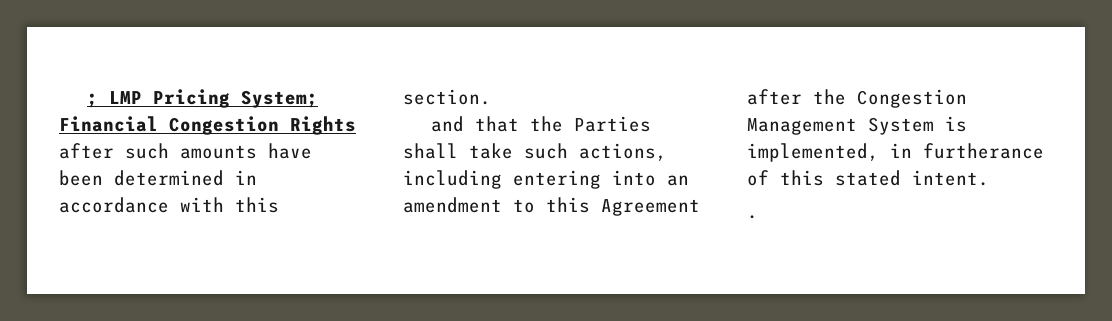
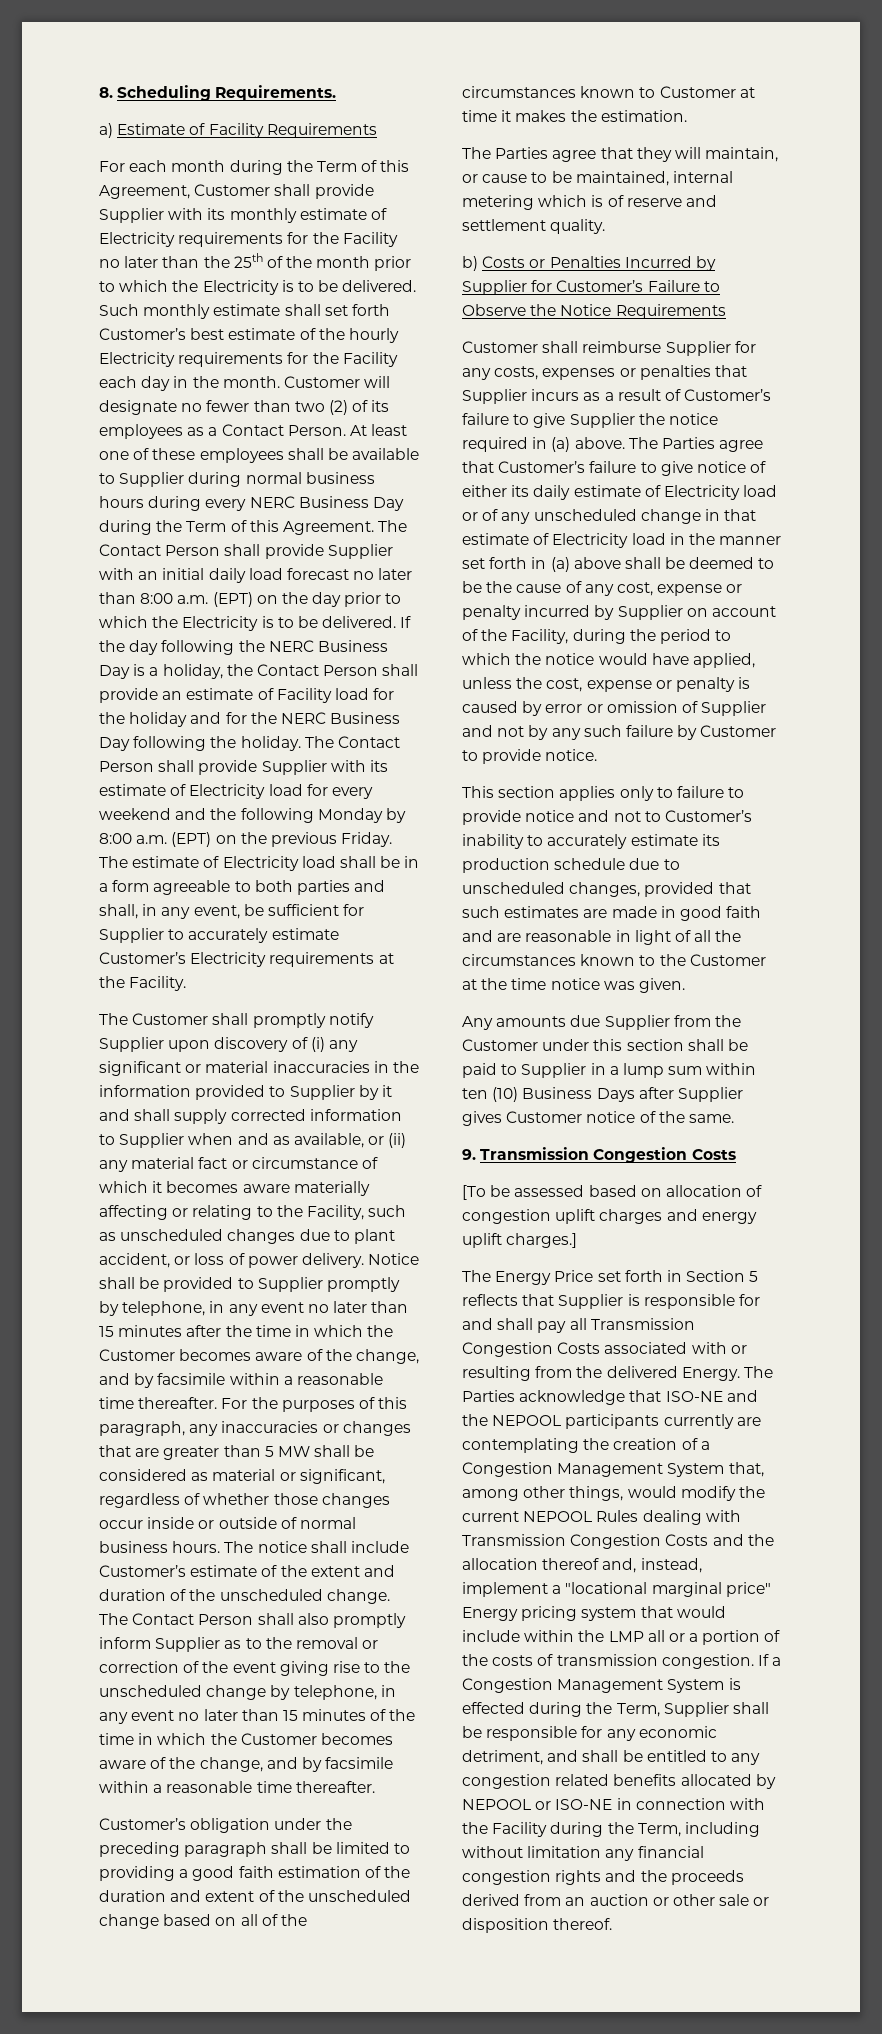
[87,89,319,108] [59,116,356,135] [59,143,312,159] [59,170,257,186] [59,197,279,213] [403,89,491,105] [431,116,652,132] [403,143,667,161] [403,170,689,189] [403,197,700,216] [747,89,967,108] [747,116,967,135] [747,143,1044,162] [747,170,989,186] [747,215,758,219] ; LMP Pricing System; Financial Congestion Rights after such amounts have been determined in accordance with this section. // and that the Parties shall take such actions, including entering into an amendment to this Agreement after the Congestion Management System is implemented, in furtherance of this stated intent. // . -> [99,85,337,101] [99,123,377,138] [99,160,410,175] [99,184,374,199] [99,208,387,223] [99,232,398,247] [99,253,412,271] [99,280,417,295] [99,304,390,319] [99,328,399,343] [99,352,398,367] [99,376,391,391] [99,400,390,415] [99,424,408,439] [99,448,420,463] [99,472,375,487] [99,496,404,511] [99,520,408,535] [99,544,393,559] [99,568,413,583] [99,592,402,607] [99,616,412,631] [99,640,388,655] [99,664,419,679] [99,688,395,703] [99,712,401,727] [99,736,400,751] [99,760,388,775] [99,784,373,799] [99,808,406,823] [99,832,393,847] [99,856,420,871] [99,880,386,895] [99,904,365,919] [99,928,339,943] [99,952,394,967] [99,976,187,991] [99,1013,374,1028] [99,1037,358,1052] [99,1061,419,1076] [99,1085,392,1100] [99,1109,402,1124] [99,1133,407,1148] [99,1157,378,1172] [99,1181,370,1196] [99,1205,407,1220] [99,1229,395,1244] [99,1253,420,1268] [99,1277,400,1292] [99,1301,409,1316] [99,1325,394,1337] [99,1349,419,1364] [99,1373,383,1388] [99,1397,408,1412] [99,1421,411,1436] [99,1445,375,1460] [99,1469,385,1484] [99,1493,390,1508] [99,1517,356,1529] [99,1541,409,1553] [99,1565,395,1577] [99,1589,390,1604] [99,1613,406,1628] [99,1637,379,1652] [99,1661,411,1676] [99,1685,396,1700] [99,1709,416,1724] [99,1733,393,1745] [99,1757,394,1772] [99,1781,375,1793] [99,1818,352,1833] [99,1842,410,1857] [99,1866,411,1881] [99,1890,411,1902] [99,1914,307,1929] [462,86,755,98] [462,110,687,122] [462,147,779,162] [462,171,733,186] [462,195,717,210] [462,219,606,234] [462,256,716,271] [462,280,720,295] [462,304,726,319] [462,341,756,356] [462,365,747,380] [462,389,772,404] [462,413,718,428] [462,437,764,452] [462,461,767,476] [462,485,778,500] [462,509,757,524] [462,533,782,548] [462,557,775,572] [462,581,743,596] [462,605,776,620] [462,629,732,644] [462,653,755,668] [462,677,751,692] [462,701,767,716] [462,725,777,740] [462,749,598,764] [462,786,745,801] [462,810,752,825] [462,834,720,849] [462,858,680,873] [462,882,751,897] [462,906,762,921] [462,930,742,945] [462,954,766,966] [462,978,685,993] [462,1015,741,1030] [462,1039,748,1051] [462,1063,757,1078] [462,1087,743,1102] [462,1111,734,1126] [462,1147,736,1163] [462,1185,763,1200] [462,1209,757,1224] [462,1233,578,1248] [462,1270,759,1285] [462,1294,760,1309] [462,1318,695,1333] [462,1342,747,1357] [462,1366,773,1381] [462,1390,758,1405] [462,1414,761,1429] [462,1438,710,1453] [462,1462,764,1477] [462,1486,765,1501] [462,1510,741,1525] [462,1534,774,1549] [462,1558,702,1573] [462,1582,771,1597] [462,1606,726,1621] [462,1630,781,1645] [462,1654,782,1669] [462,1678,741,1693] [462,1702,769,1717] [462,1726,717,1741] [462,1750,761,1765] [462,1774,776,1789] [462,1798,765,1810] [462,1822,760,1837] [462,1846,704,1861] [462,1870,744,1885] [462,1894,770,1906] [462,1918,613,1933] 8. Scheduling Requirements. // a) Estimate of Facility Requirements // For each month during the Term of this Agreement, Customer shall provide Supplier with its monthly estimate of Electricity requirements for the Facility no later than the 25th of the month prior to which the Electricity is to be delivered. Such monthly estimate shall set forth Customer’s best estimate of the hourly Electricity requirements for the Facility each day in the month. Customer will designate no fewer than two (2) of its employees as a Contact Person. At least one of these employees shall be available to Supplier during normal business hours during every NERC Business Day during the Term of this Agreement. The Contact Person shall provide Supplier with an initial daily load forecast no later than 8:00 a.m. (EPT) on the day prior to which the Electricity is to be delivered. If the day following the NERC Business Day is a holiday, the Contact Person shall provide an estimate of Facility load for the holiday and for the NERC Business Day following the holiday. The Contact Person shall provide Supplier with its estimate of Electricity load for every weekend and the following Monday by 8:00 a.m. (EPT) on the previous Friday. The estimate of Electricity load shall be in a form agreeable to both parties and shall, in any event, be sufficient for Supplier to accurately estimate Customer’s Electricity requirements at the Facility. // The Customer shall promptly notify Supplier upon discovery of (i) any significant or material inaccuracies in the information provided to Supplier by it and shall supply corrected information to Supplier when and as available, or (ii) any material fact or circumstance of which it becomes aware materially affecting or relating to the Facility, such as unscheduled changes due to plant accident, or loss of power delivery. Notice shall be provided to Supplier promptly by telephone, in any event no later than 15 minutes after the time in which the Customer becomes aware of the change, and by facsimile within a reasonable time thereafter. For the purposes of this paragraph, any inaccuracies or changes that are greater than 5 MW shall be considered as material or significant, regardless of whether those changes occur inside or outside of normal business hours. The notice shall include Customer’s estimate of the extent and duration of the unscheduled change. The Contact Person shall also promptly inform Supplier as to the removal or correction of the event giving rise to the unscheduled change by telephone, in any event no later than 15 minutes of the time in which the Customer becomes aware of the change, and by facsimile within a reasonable time thereafter. // Customer’s obligation under the preceding paragraph shall be limited to providing a good faith estimation of the duration and extent of the unscheduled change based on all of the circumstances known to Customer at time it makes the estimation. // The Parties agree that they will maintain, or cause to be maintained, internal metering which is of reserve and settlement quality. // b) Costs or Penalties Incurred by Supplier for Customer’s Failure to Observe the Notice Requirements // Customer shall reimburse Supplier for any costs, expenses or penalties that Supplier incurs as a result of Customer’s failure to give Supplier the notice required in (a) above. The Parties agree that Customer’s failure to give notice of either its daily estimate of Electricity load or of any unscheduled change in that estimate of Electricity load in the manner set forth in (a) above shall be deemed to be the cause of any cost, expense or penalty incurred by Supplier on account of the Facility, during the period to which the notice would have applied, unless the cost, expense or penalty is caused by error or omission of Supplier and not by any such failure by Customer to provide notice. // This section applies only to failure to provide notice and not to Customer’s inability to accurately estimate its production schedule due to unscheduled changes, provided that such estimates are made in good faith and are reasonable in light of all the circumstances known to the Customer at the time notice was given. // Any amounts due Supplier from the Customer under this section shall be paid to Supplier in a lump sum within ten (10) Business Days after Supplier gives Customer notice of the same. // 9. Transmission Congestion Costs // [To be assessed based on allocation of congestion uplift charges and energy uplift charges.] // The Energy Price set forth in Section 5 reflects that Supplier is responsible for and shall pay all Transmission Congestion Costs associated with or resulting from the delivered Energy. The Parties acknowledge that ISO-NE and the NEPOOL participants currently are contemplating the creation of a Congestion Management System that, among other things, would modify the current NEPOOL Rules dealing with Transmission Congestion Costs and the allocation thereof and, instead, implement a "locational marginal price" Energy pricing system that would include within the LMP all or a portion of the costs of transmission congestion. If a Congestion Management System is effected during the Term, Supplier shall be responsible for any economic detriment, and shall be entitled to any congestion related benefits allocated by NEPOOL or ISO-NE in connection with the Facility during the Term, including without limitation any financial congestion rights and the proceeds derived from an auction or other sale or disposition thereof.

